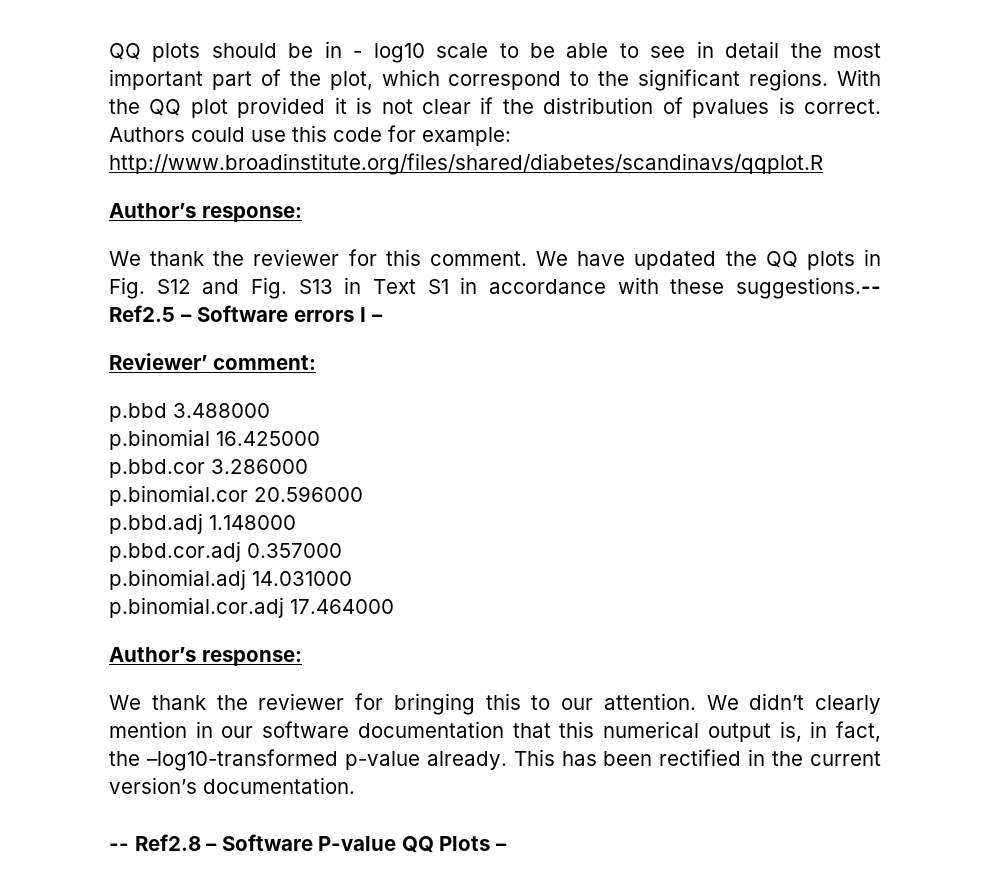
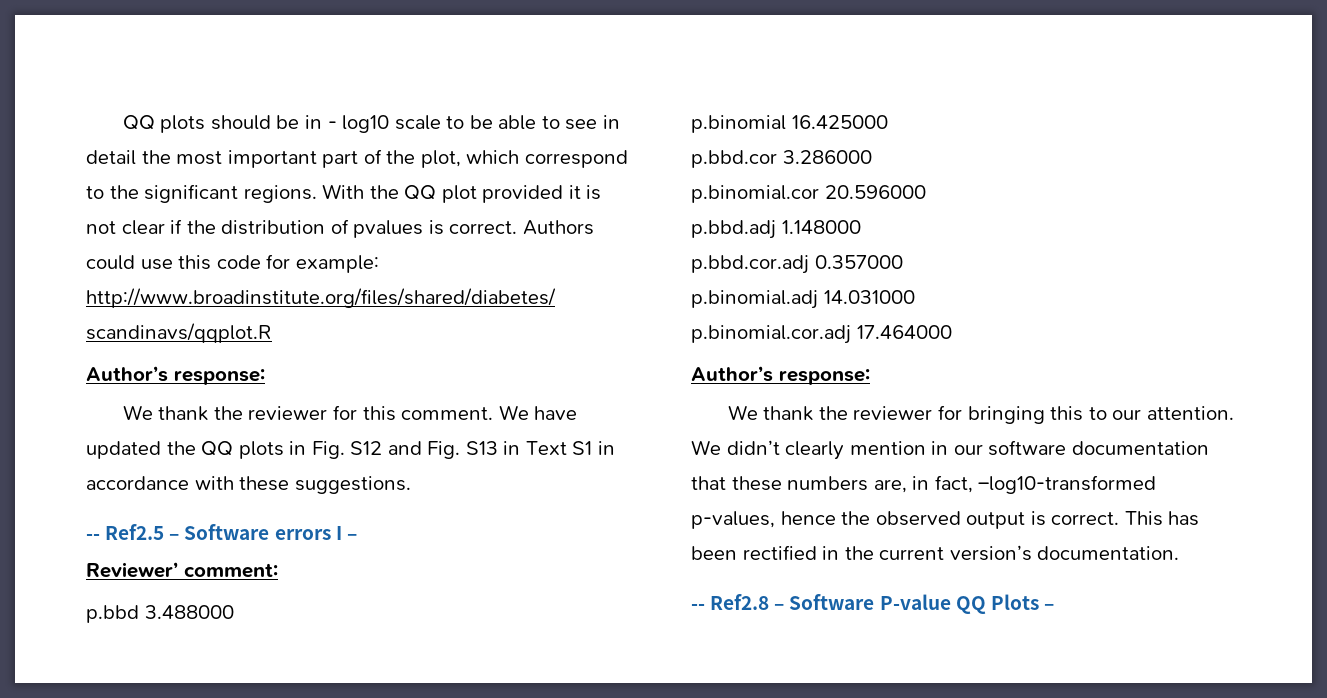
[736,277,881,299] suggestions.-- -> [294,476,411,494] [86,534,100,540] suggestions. // --
[559,721,882,742] [109,749,507,771] this numerical output is, in fact, the –log10-transformed p-value already. -> [731,475,1157,494] [691,511,1120,529] these numbers are, in fact, –log10-transformed p-values, hence the observed output is correct.

